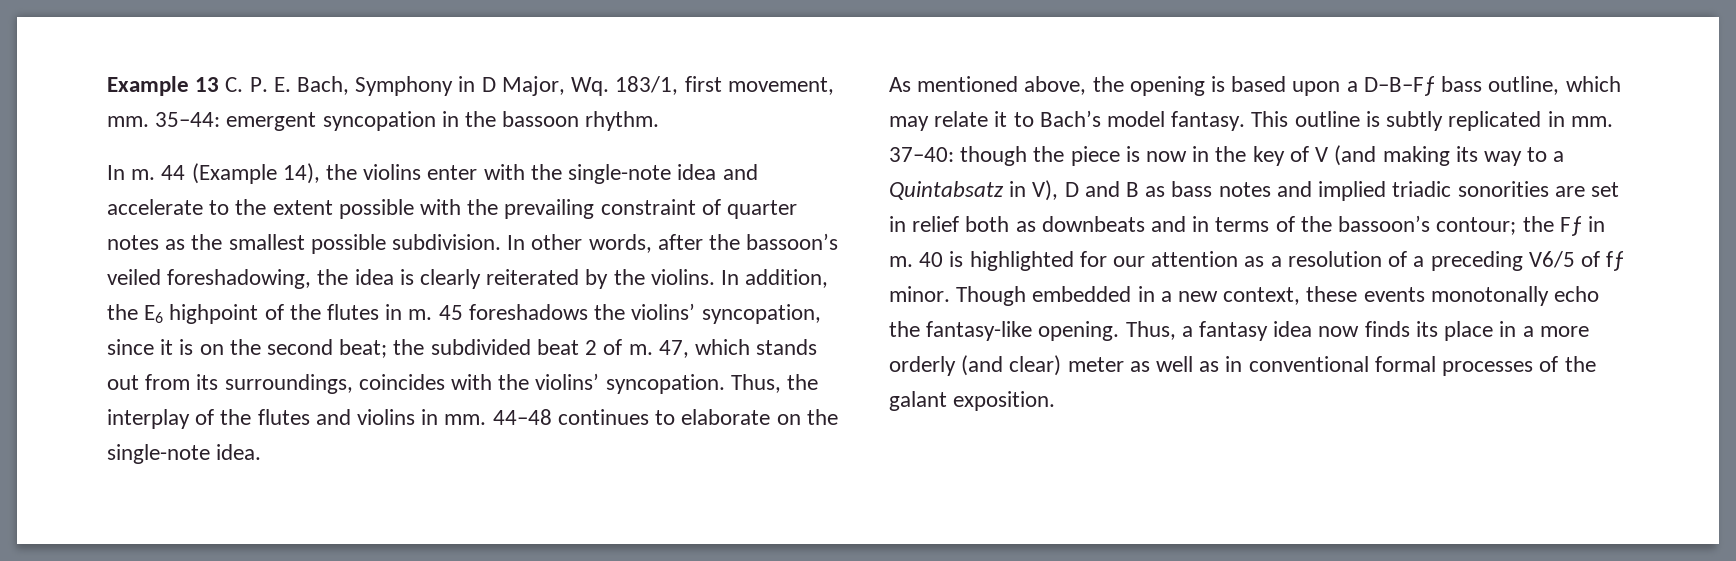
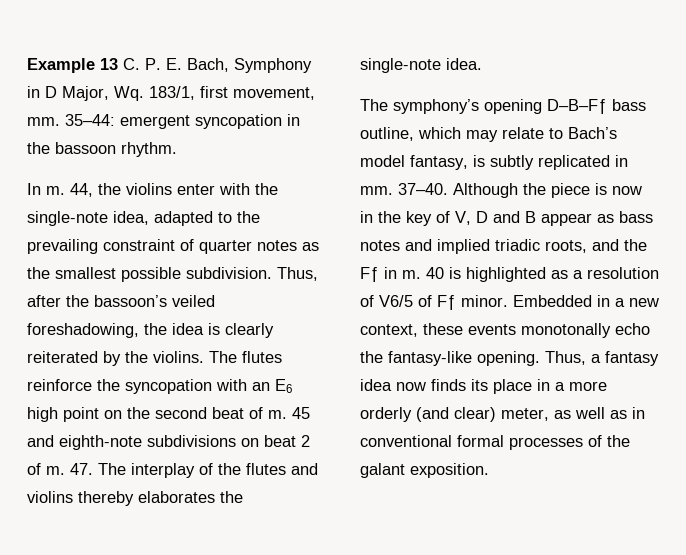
[161,163,320,184] 44 (Example 14), -> [70,183,93,197] 44,
[677,164,758,180] [107,199,462,219] idea and accelerate to the extent possible with -> [113,211,232,226] idea, adapted to
[507,234,652,253] In other words, -> [277,267,318,281] Thus,
[721,269,829,288] [107,303,821,324] [107,339,818,358] [107,373,819,394] In addition, the E6 highpoint of the flutes in m. 45 foreshadows the violins’ syncopation, since it is on the second beat; the subdivided beat 2 of m. 47, which stands out from its surroundings, coincides with the violins’ syncopation. Thus, the -> [209,351,282,363] [27,379,292,394] [27,407,310,422] [27,435,310,450] [27,463,126,475] The flutes reinforce the syncopation with an E6 high point on the second beat of m. 45 and eighth-note subdivisions on beat 2 of m. 47. The
[421,409,838,425] [107,444,262,464] [889,76,1358,96] in mm. 44–48 continues to elaborate on the single-note idea. // As mentioned above, the opening is based upon a -> [78,491,243,506] [360,58,482,73] [360,99,542,114] thereby elaborates the single-note idea. // The symphony’s opening
[994,111,1008,127] it -> (544, 133) none
[1171,111,1360,131] fantasy. This outline -> [410,155,468,170] fantasy,
[889,146,1028,166] 37–40: though -> [398,183,518,198] 37–40. Although
[1315,145,1565,166] [889,180,1059,201] V (and making its way to a Quintabsatz in V), -> [455,211,471,225] V,
(1140, 189) none -> [541,213,592,226] appear
[1457,181,1619,197] [889,215,1517,235] sonorities are set in relief both as downbeats and in terms of the bassoon’s contour; -> [545,239,619,253] roots, and
[1079,251,1239,267] for our attention -> (546, 274) none
[1413,251,1625,271] [889,286,1132,306] a preceding V6/5 of fƒ minor. Though embedded -> [379,295,592,310] V6/5 of Fƒ minor. Embedded
[1067,357,1124,372] meter -> [501,408,549,421] meter,

